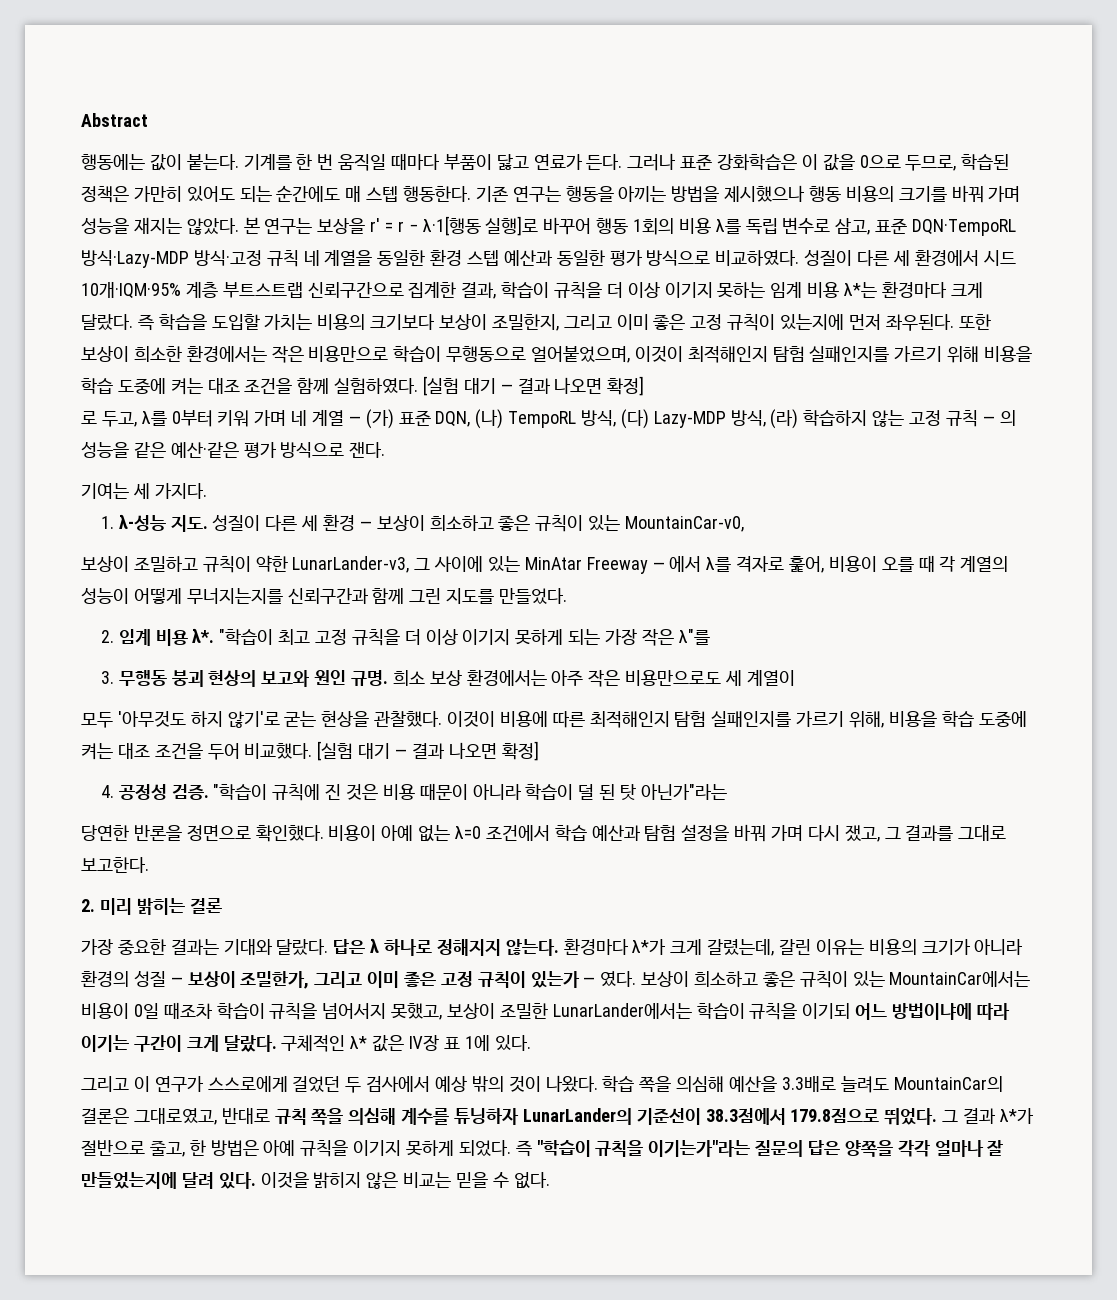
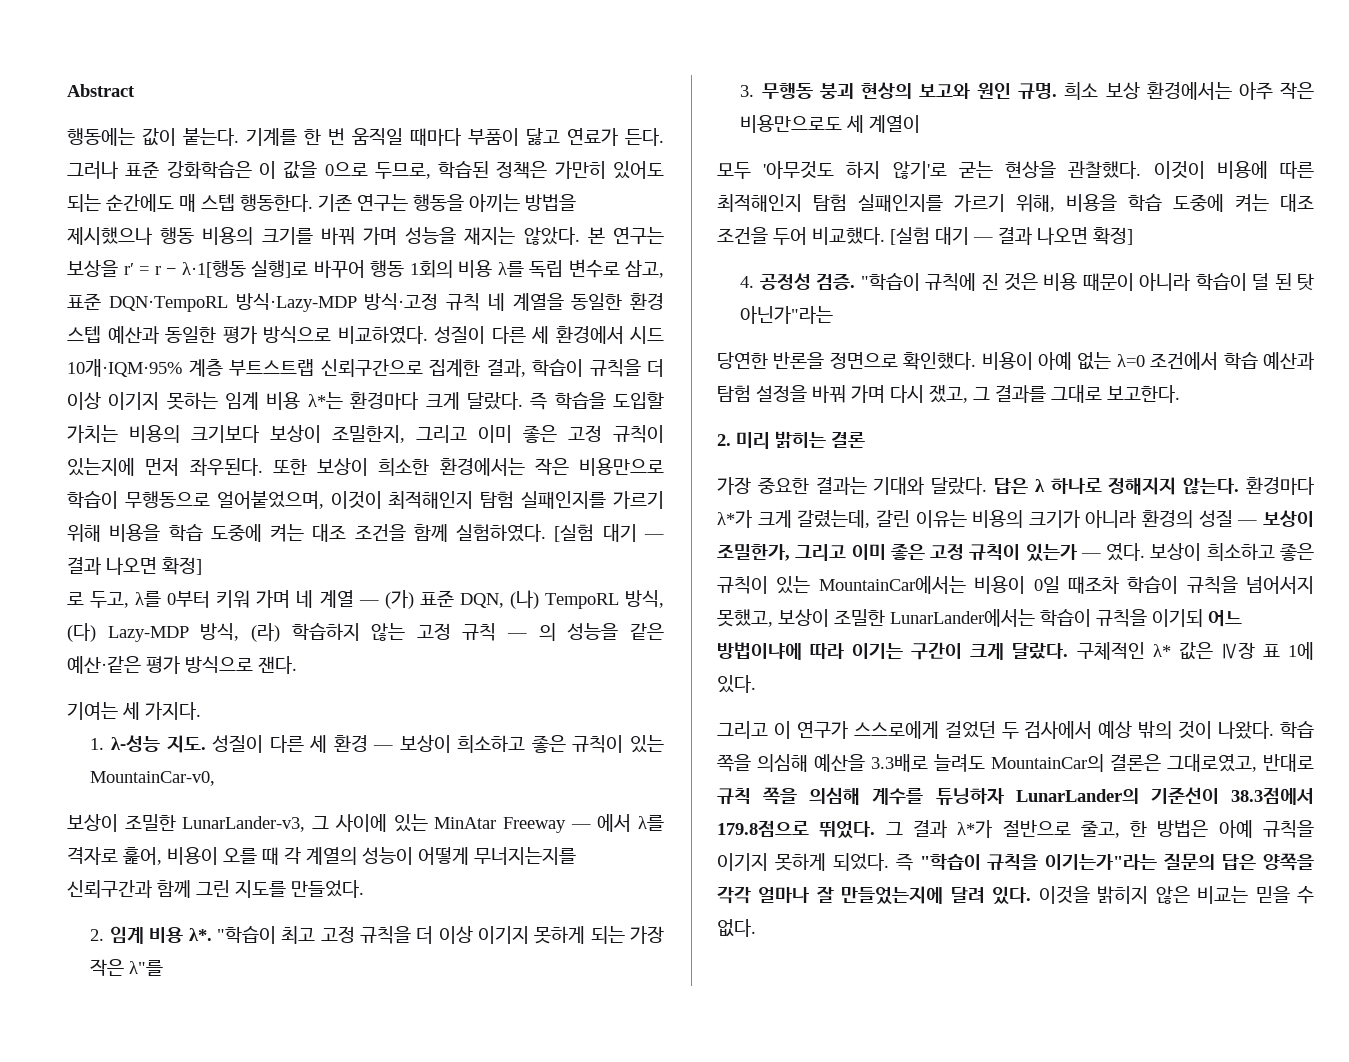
[133,555,288,573] 조밀하고 규칙이 약한 -> [124,814,176,831] 조밀한

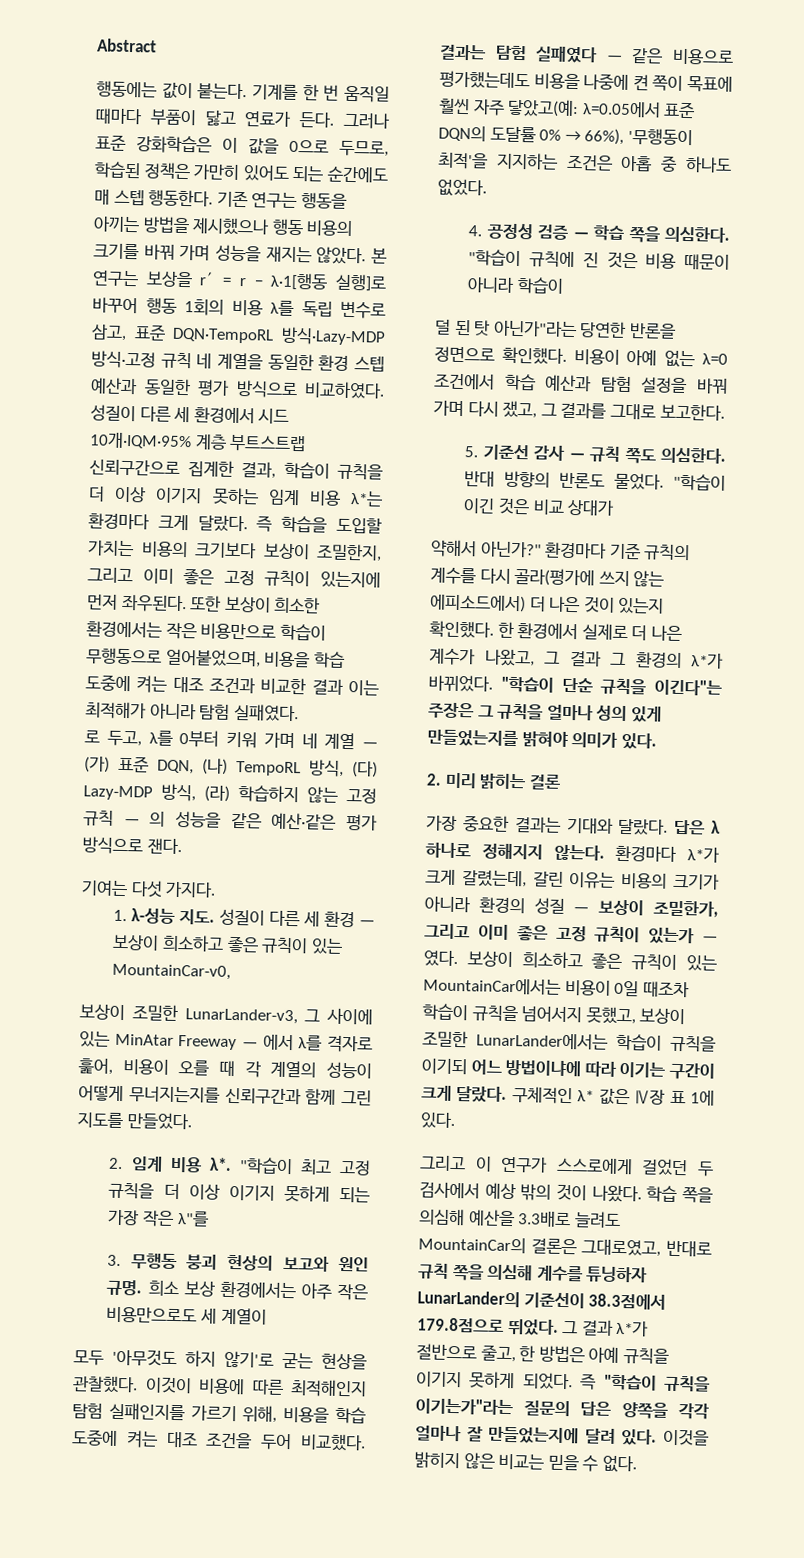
[330,491,664,509] [67,524,664,542] [67,557,202,575] 이것이 최적해인지 탐험 실패인지를 가르기 위해 비용을 학습 도중에 켜는 대조 조건을 함께 실험하였다. [실험 대기 — 결과 나오면 확정] -> [263,651,345,668] [85,674,379,696] [85,701,299,722] 비용을 학습 도중에 켜는 대조 조건과 비교한 결과 이는 최적해가 아니라 탐험 실패였다.
[122,702,140,720] 세 -> [130,880,163,898] 다섯
[890,227,1133,245] [740,273,856,290] [실험 대기 — 결과 나오면 확정] // 4. 공정성 검증. -> [439,44,734,65] [439,70,733,92] [438,98,696,119] [438,125,693,146] [437,152,732,173] [437,178,487,197] [468,222,730,243] 결과는 탐험 실패였다 — 같은 비용으로 평가했는데도 비용을 나중에 켠 쪽이 목표에 훨씬 자주 닿았고(예: λ=0.05에서 표준 DQN의 도달률 0% → 66%), '무행동이 최적'을 지지하는 조건은 아홉 중 하나도 없었다. // 4. 공정성 검증 — 학습 쪽을 의심한다.
(1247, 282) none -> (565, 285) //
(834, 315) // -> (577, 329) none
(1180, 394) none -> [464,444,726,464] [464,470,726,491] [463,497,616,516] [431,539,691,562] [430,567,665,587] [430,594,665,614] [429,620,682,642] [429,648,724,669] [428,674,723,696] [428,702,662,723] [427,729,657,750] // 5. 기준선 감사 — 규칙 쪽도 의심한다. 반대 방향의 반론도 물었다. "학습이 이긴 것은 비교 상대가 // 약해서 아닌가?" 환경마다 기준 규칙의 계수를 다시 골라(평가에 쓰지 않는 에피소드에서) 더 나은 것이 있는지 확인했다. 한 환경에서 실제로 더 나은 계수가 나왔고, 그 결과 그 환경의 λ*가 바뀌었다. "학습이 단순 규칙을 이긴다"는 주장은 그 규칙을 얼마나 성의 있게 만들었는지를 밝혀야 의미가 있다.

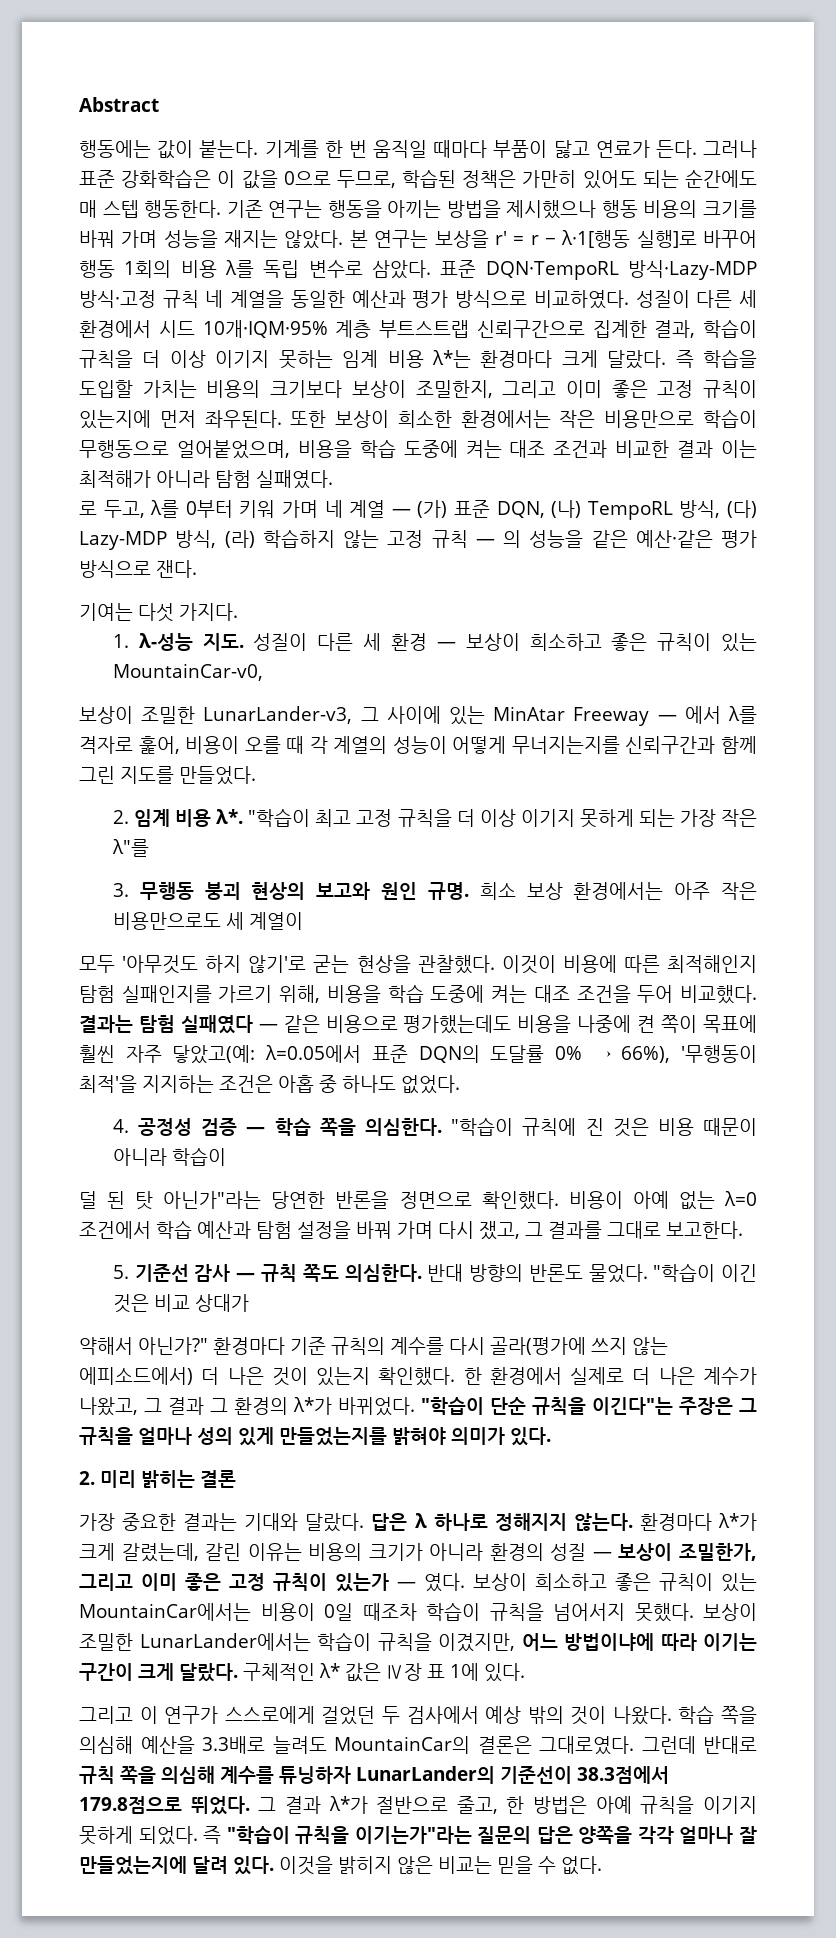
[91,324,127,341] 삼고, -> [372,260,432,279] 삼았다.
[318,355,385,372] [90,377,191,396] 환경 스텝 예산과 동일한 -> [351,290,406,308] 예산과
[585,1006,636,1025] 못했고, -> [634,1603,694,1622] 못했다.
[421,1058,467,1075] 이기되 -> [438,1633,515,1652] 이겼지만,
[581,1239,662,1257] 그대로였고, -> [539,1736,696,1755] 그대로였다. 그런데

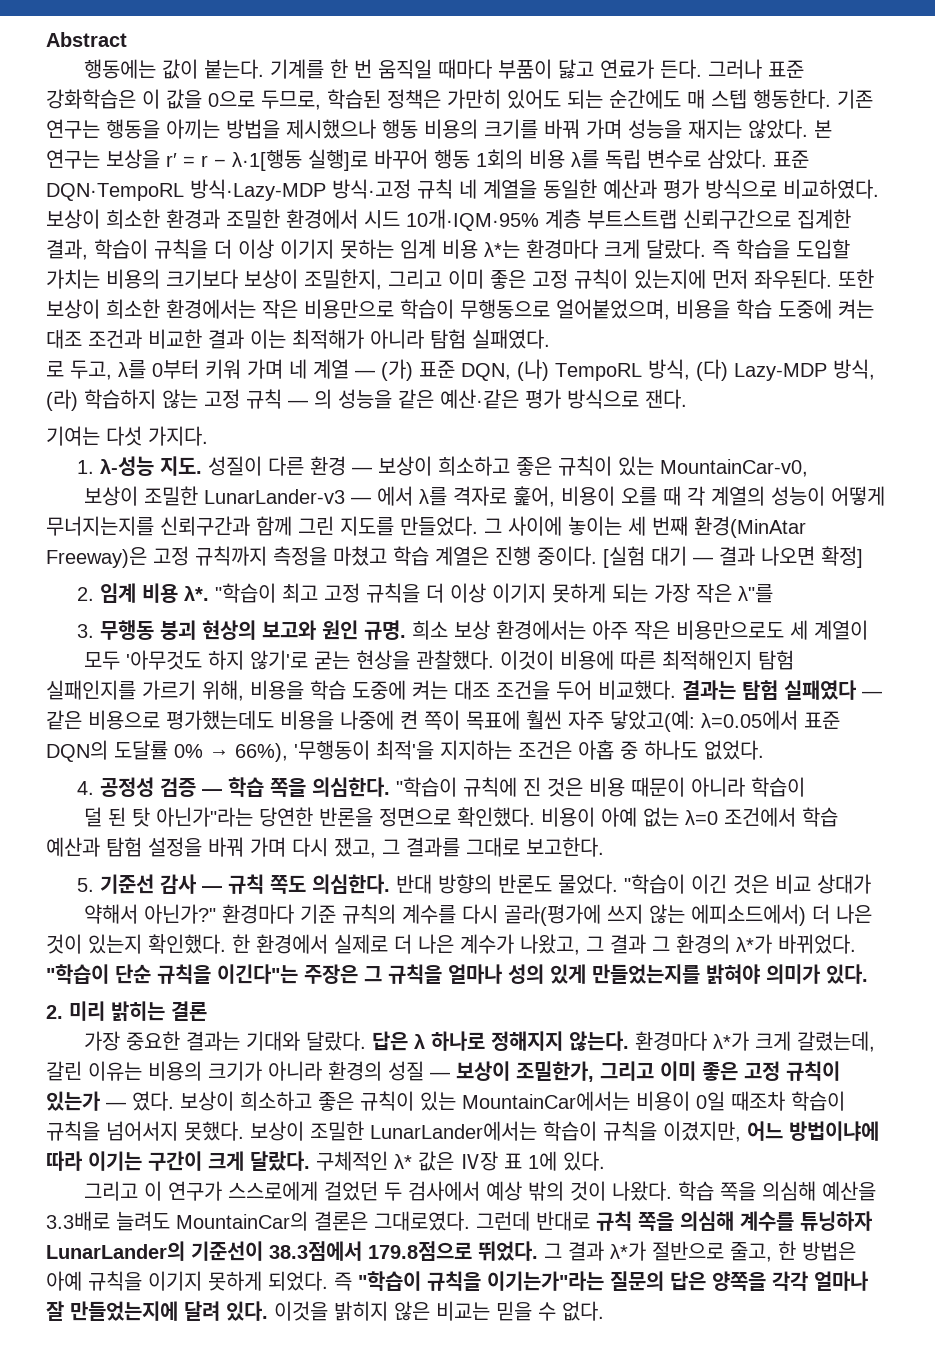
[635,290,758,308] 성질이 다른 세 -> [46,209,280,229] 보상이 희소한 환경과 조밀한
[363,633,382,651] 세 -> (305, 466) none
[203,706,650,726] LunarLander-v3, 그 사이에 있는 MinAtar Freeway -> [203,489,345,504] LunarLander-v3
(256, 775) none -> [484,516,806,538] [46,546,863,568] 그 사이에 놓이는 세 번째 환경(MinAtar Freeway)은 고정 규칙까지 측정을 마쳤고 학습 계열은 진행 중이다. [실험 대기 — 결과 나오면 확정]

